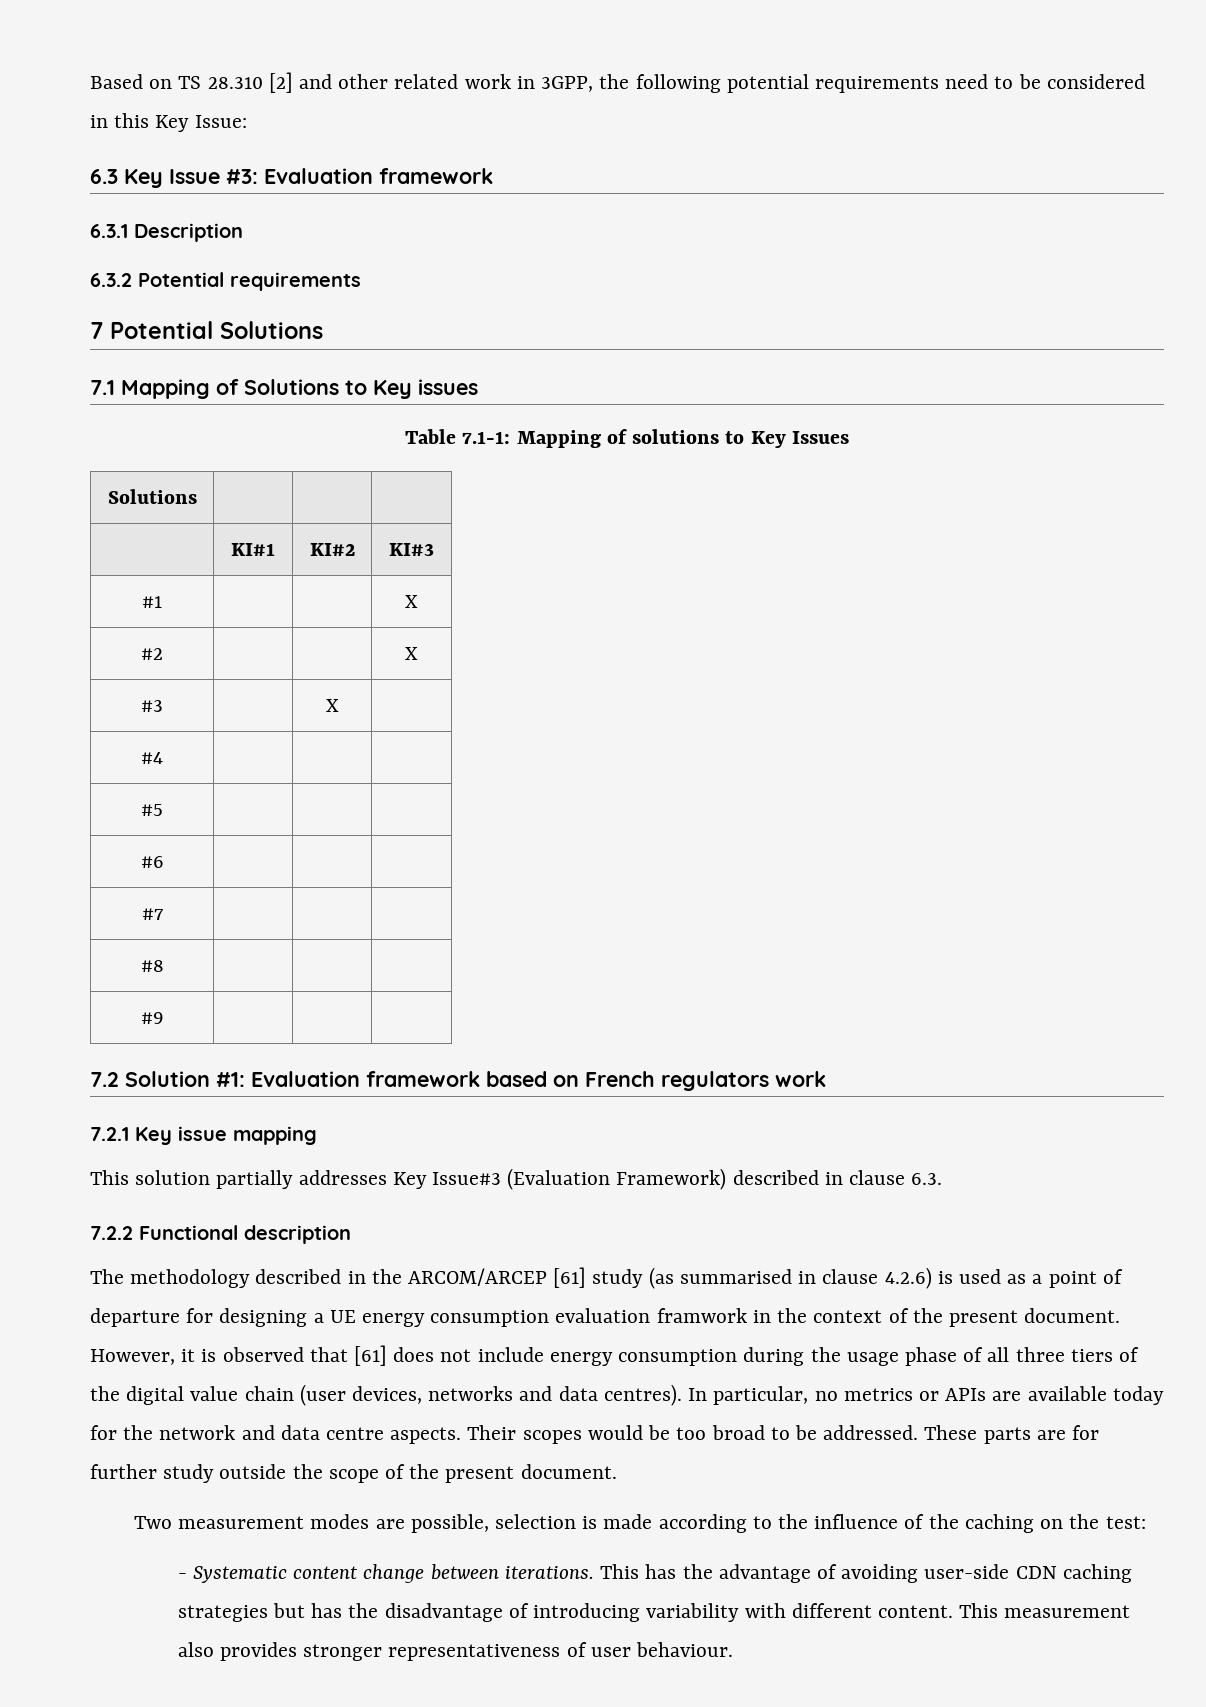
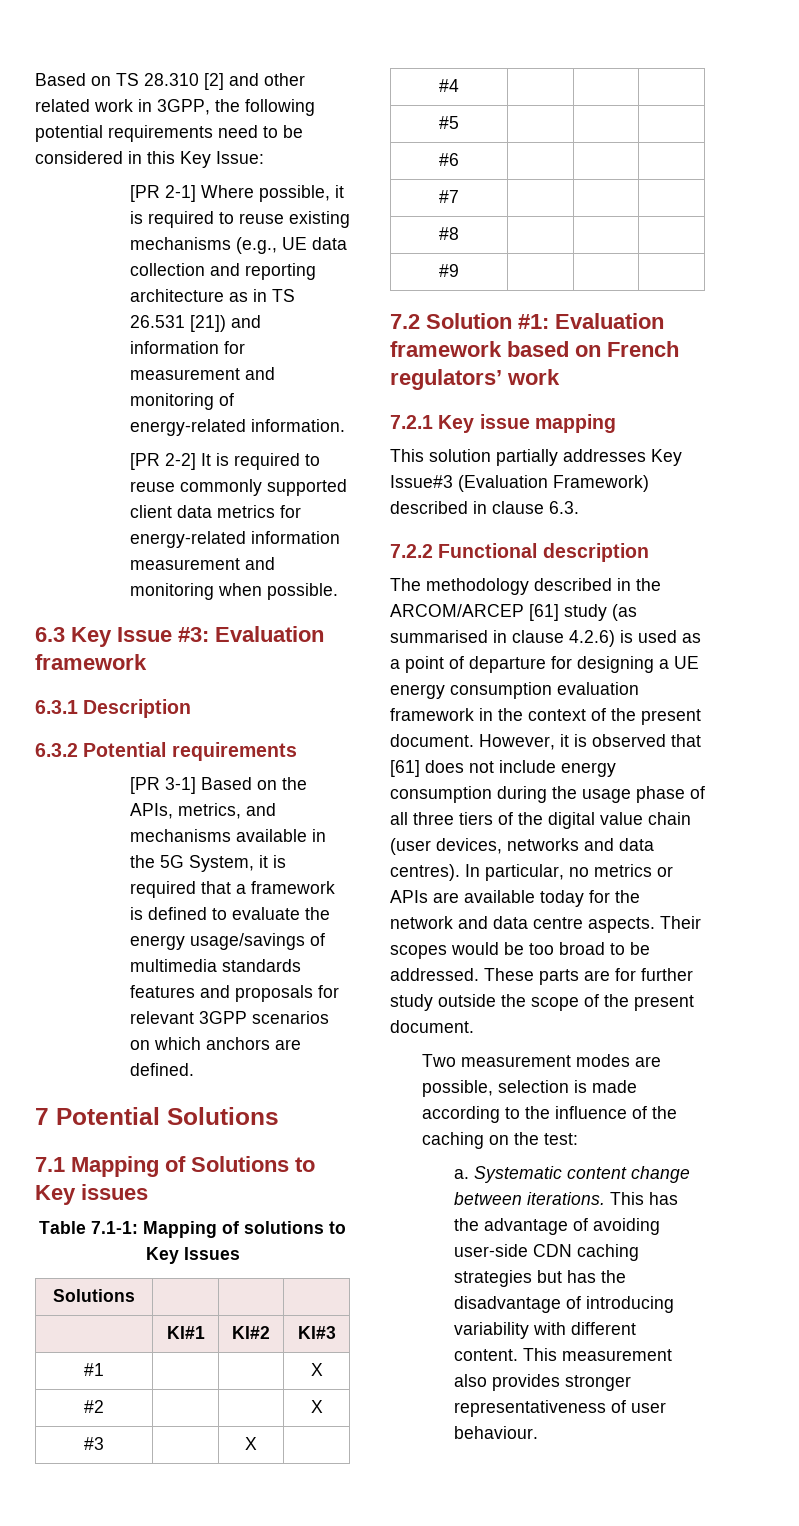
(247, 121) none -> [129,185,344,202] [129,211,350,228] [129,237,347,254] [129,263,316,280] [129,289,295,302] [129,315,261,332] [129,341,245,354] [129,367,275,380] [129,393,234,410] [129,419,345,436] [129,453,320,470] [129,479,347,496] [129,505,301,518] [129,531,340,548] [129,557,275,570] [129,583,338,600] // [PR 2-1] Where possible, it is required to reuse existing mechanisms (e.g., UE data collection and reporting architecture as in TS 26.531 [21]) and information for measurement and monitoring of energy-related information. // [PR 2-2] It is required to reuse commonly supported client data metrics for energy-related information measurement and monitoring when possible.
(361, 281) none -> [129,777,307,794] [129,803,276,819] [129,829,326,842] [129,855,286,872] [129,881,335,898] [129,907,330,920] [129,933,325,950] [129,959,301,972] [129,985,339,1002] [129,1011,329,1024] [129,1037,301,1050] [129,1063,194,1076] // [PR 3-1] Based on the APIs, metrics, and mechanisms available in the 5G System, it is required that a framework is defined to evaluate the energy usage/savings of multimedia standards features and proposals for relevant 3GPP scenarios on which anchors are defined.
[661,1071,769,1091] regulators -> [390,369,502,390] regulators’
[656,1308,747,1323] framwork -> [390,708,474,721] framework
[177,1573,187,1579] - -> [454,1169,470,1179] a.

